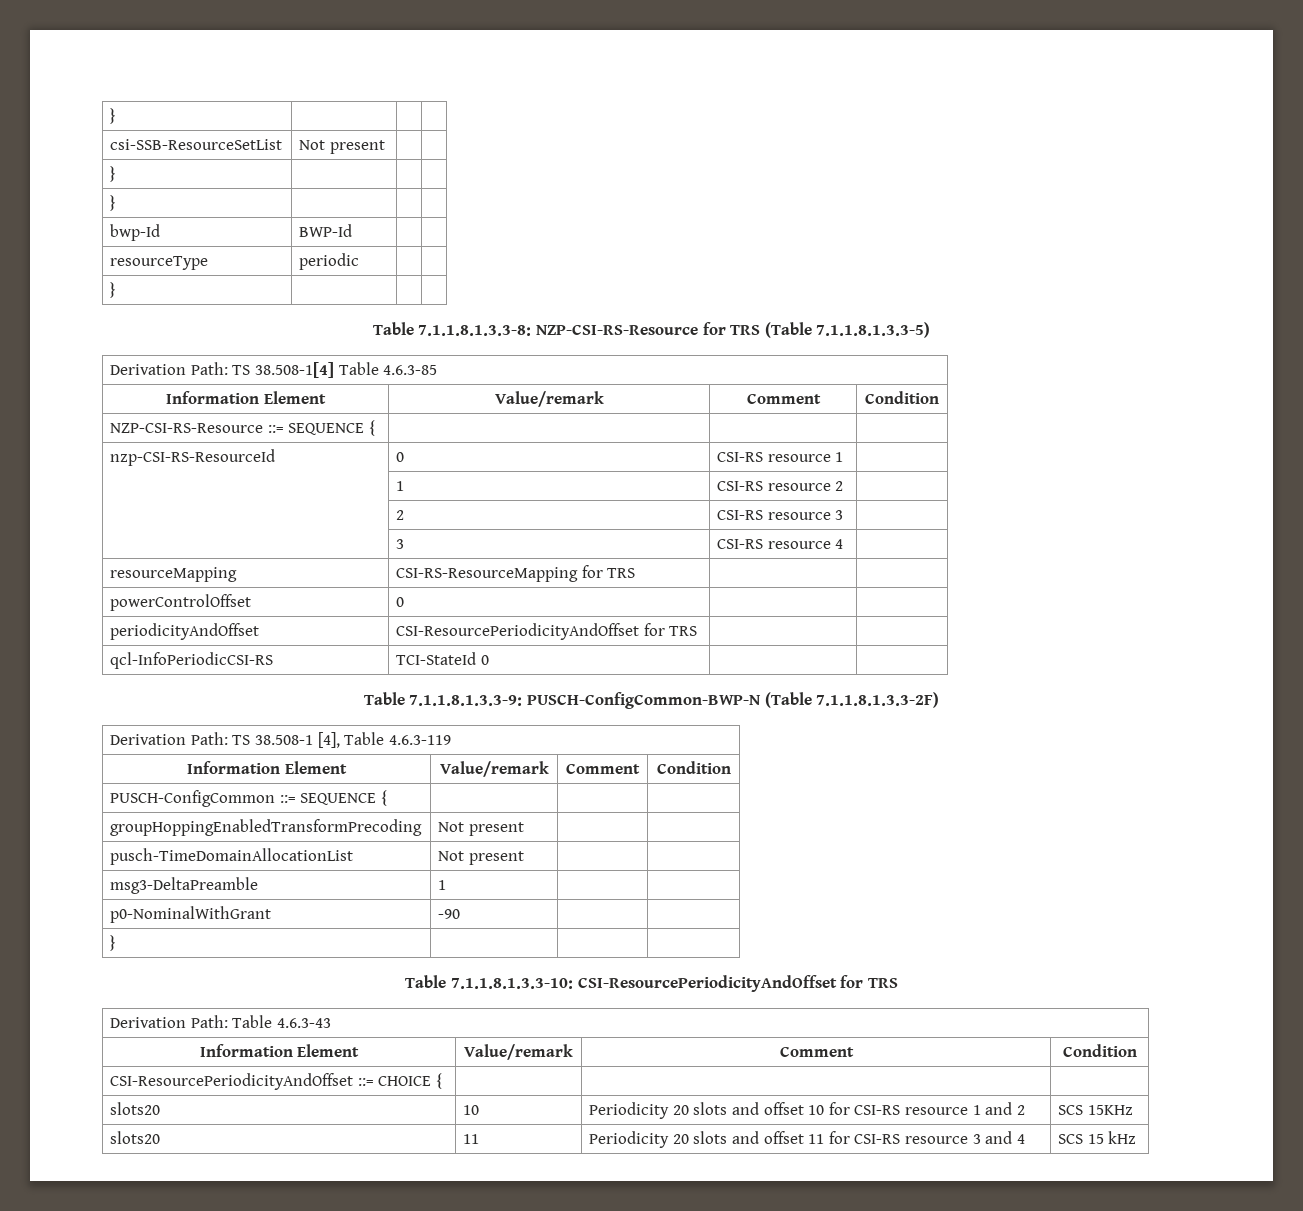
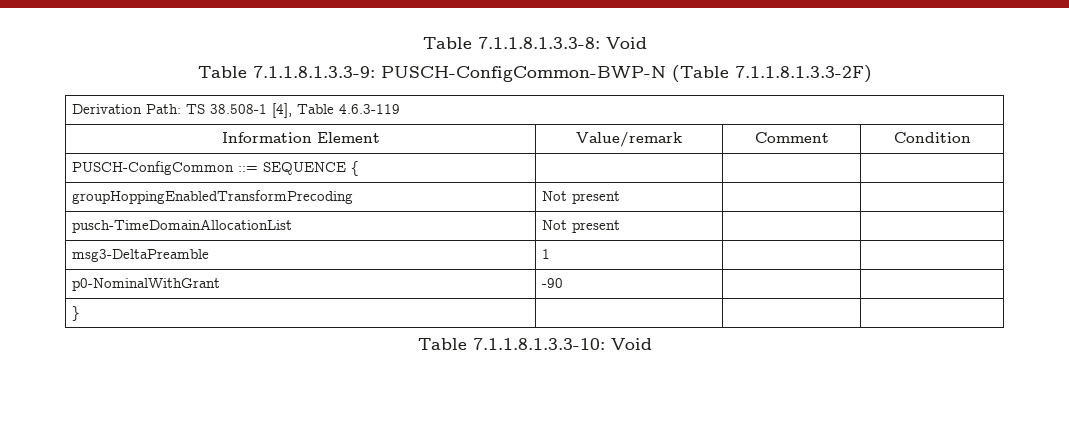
[110,108,117,124] [110,139,283,150] [299,140,385,154] [110,166,117,182] [110,195,117,211] [110,224,161,241] [299,224,353,237] [110,256,209,270] [299,253,360,270] [110,282,117,298] [372,322,931,338] [110,362,438,378] [166,391,326,404] [494,391,604,407] [746,393,821,404] [865,391,939,404] [110,420,376,436] [110,449,276,466] [396,452,405,462] [717,452,844,462] [396,481,405,491] [717,481,844,491] [396,510,405,520] [717,510,844,520] [396,539,405,549] [717,539,844,549] [110,567,238,582] [396,565,636,582] [110,594,252,611] [396,597,405,607] [110,623,260,640] [396,623,698,640] [110,652,274,669] [396,652,489,665] } | | | // csi-SSB-ResourceSetList | Not present | | // } | | | // } | | | // bwp-Id | BWP-Id | | // resourceType | periodic | | // } | | | // Table 7.1.1.8.1.3.3-8: NZP-CSI-RS-Resource for TRS (Table 7.1.1.8.1.3.3-5) // Derivation Path: TS 38.508-1[4] Table 4.6.3-85 // Information Element | Value/remark | Comment | Condition // NZP-CSI-RS-Resource ::= SEQUENCE { | | | // nzp-CSI-RS-ResourceId | 0 | CSI-RS resource 1 | // | 1 | CSI-RS resource 2 | // | 2 | CSI-RS resource 3 | // | 3 | CSI-RS resource 4 | // resourceMapping | CSI-RS-ResourceMapping for TRS | | // powerControlOffset | 0 | | // periodicityAndOffset | CSI-ResourcePeriodicityAndOffset for TRS | | // qcl-InfoPeriodicCSI-RS | TCI-StateId 0 | | -> [422,37,647,49] Table 7.1.1.8.1.3.3-8: Void
[577,975,898,992] [110,1015,332,1028] [199,1044,360,1057] [464,1044,573,1060] [779,1046,854,1057] [1062,1044,1137,1057] [110,1073,443,1090] [110,1102,161,1115] [463,1105,480,1115] [589,1102,1025,1119] [1058,1105,1133,1115] [110,1131,161,1144] [463,1134,480,1144] [589,1131,1025,1148] [1058,1131,1137,1144] CSI-ResourcePeriodicityAndOffset for TRS // Derivation Path: Table 4.6.3-43 // Information Element | Value/remark | Comment | Condition // CSI-ResourcePeriodicityAndOffset ::= CHOICE { | | | // slots20 | 10 | Periodicity 20 slots and offset 10 for CSI-RS resource 1 and 2 | SCS 15KHz // slots20 | 11 | Periodicity 20 slots and offset 11 for CSI-RS resource 3 and 4 | SCS 15 kHz -> [610,338,652,350] Void

